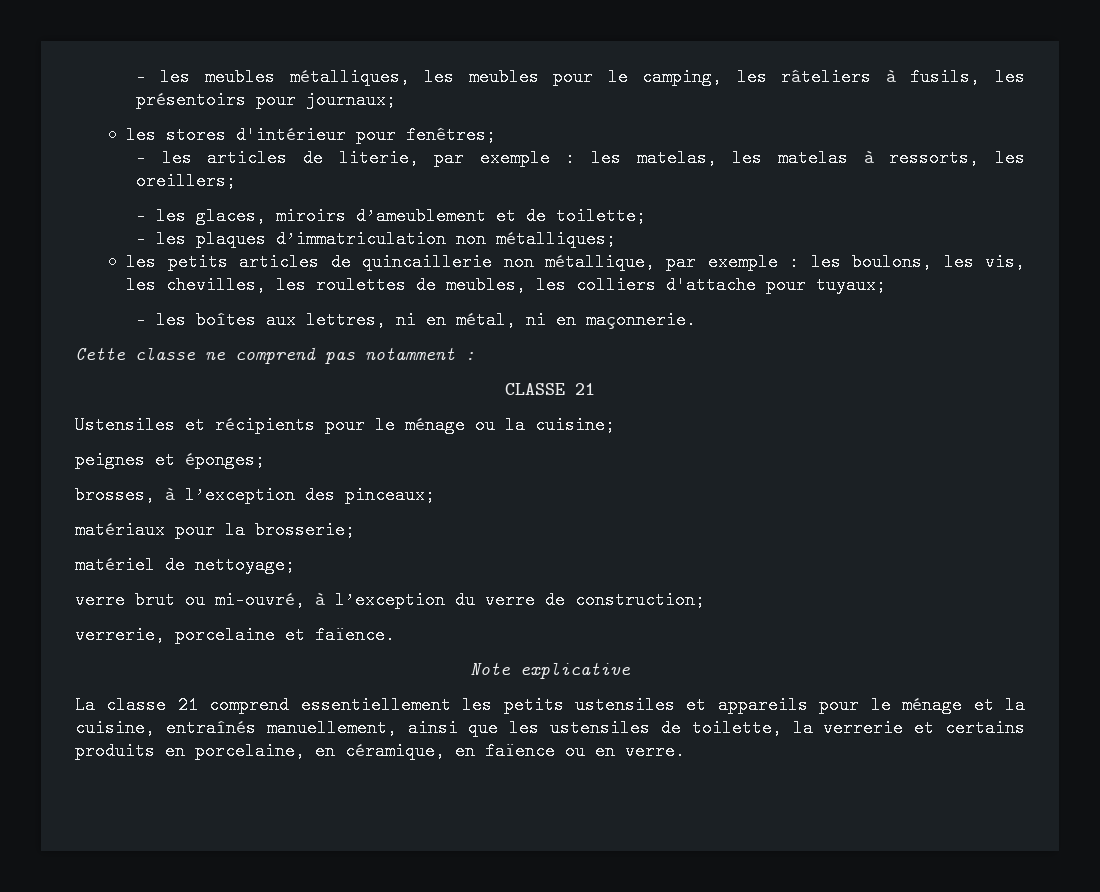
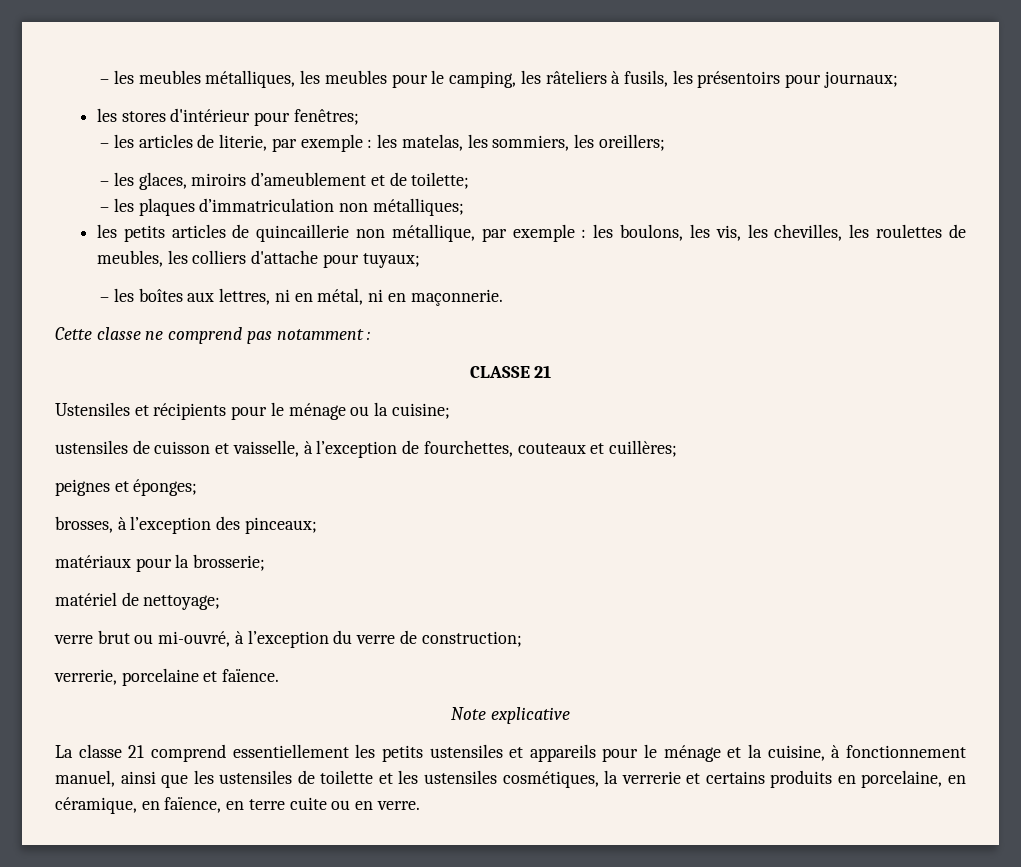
[778,149,980,167] matelas à ressorts, -> [492,135,570,151] sommiers,
(615, 425) none -> [55,440,677,458] // ustensiles de cuisson et vaisselle, à l’exception de fourchettes, couteaux et cuillères;
[165,719,397,737] entraînés manuellement, -> [831,745,966,758] [55,770,115,787] à fonctionnement manuel,
[691,719,782,737] toilette, -> [320,770,599,788] toilette et les ustensiles cosmétiques,
[485,742,555,760] faïence -> [164,797,327,813] faïence, en terre cuite

